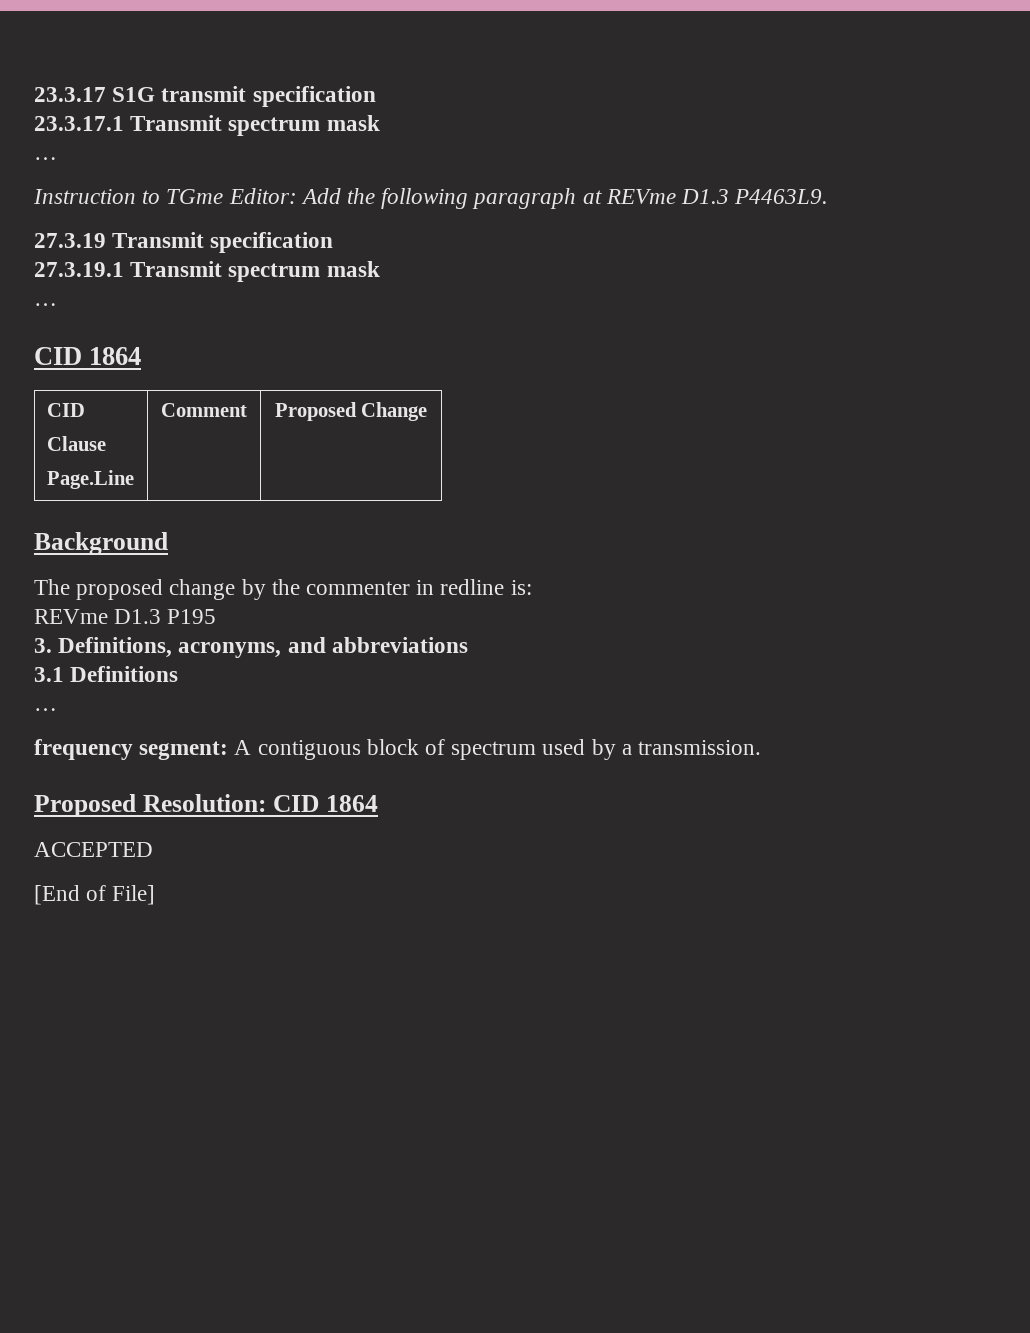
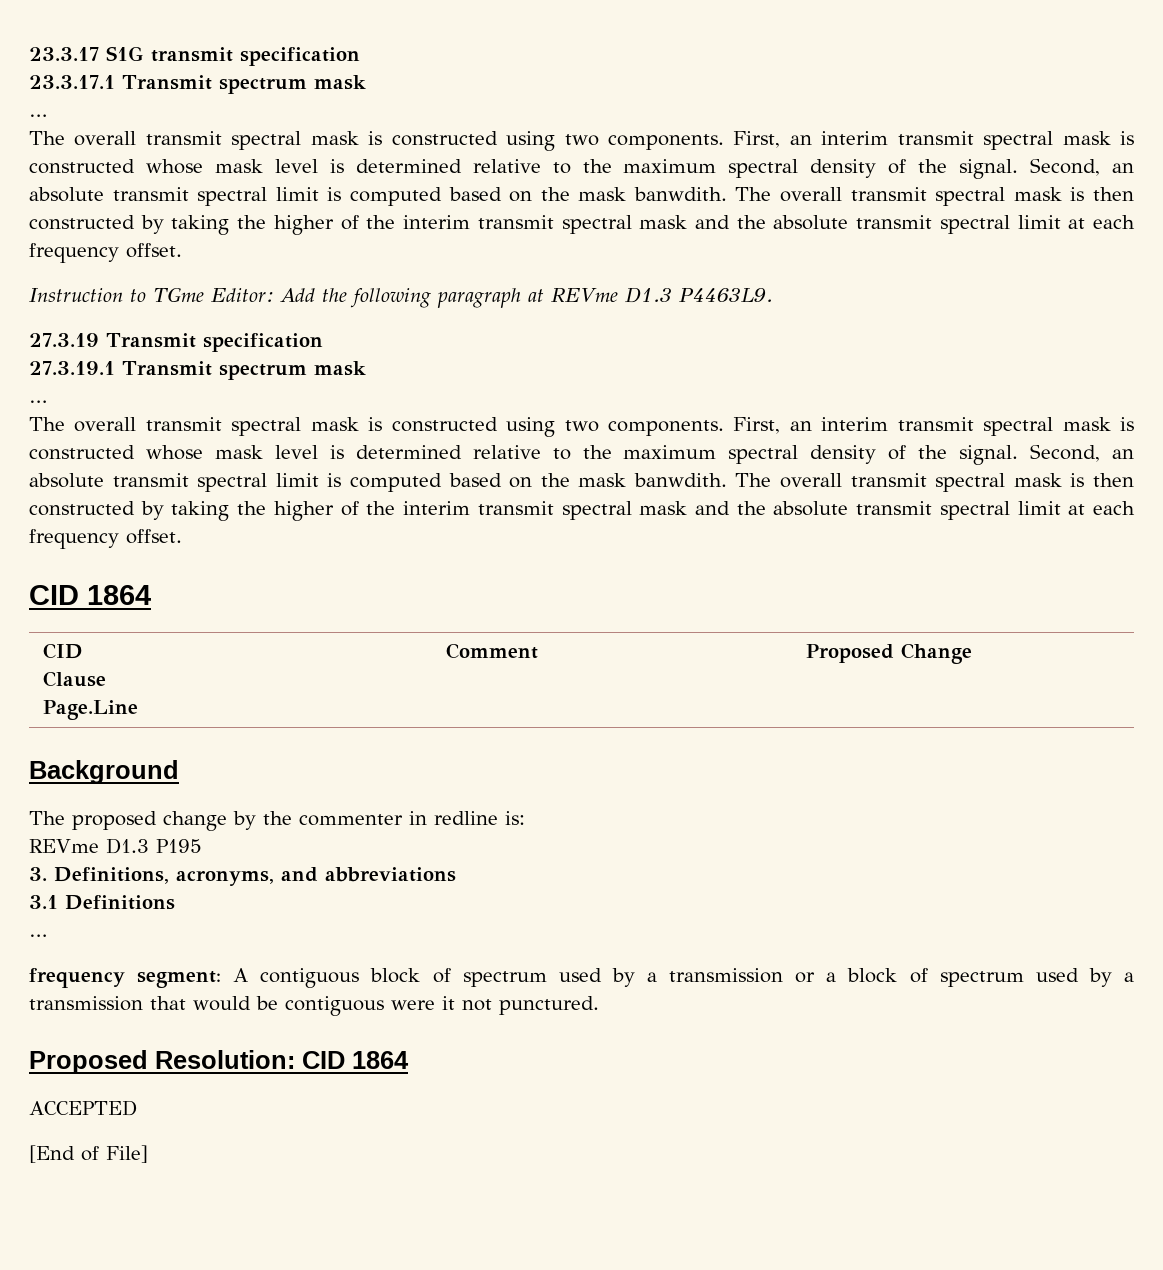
(57, 158) none -> [29,131,1134,151] [29,158,1134,179] [29,187,1134,206] [29,215,1135,235] [29,243,182,263] // The overall transmit spectral mask is constructed using two components. First, an interim transmit spectral mask is constructed whose mask level is determined relative to the maximum spectral density of the signal. Second, an absolute transmit spectral limit is computed based on the mask banwdith. The overall transmit spectral mask is then constructed by taking the higher of the interim transmit spectral mask and the absolute transmit spectral limit at each frequency offset.
(57, 304) none -> [29,417,1134,437] [29,444,1134,465] [29,473,1134,492] [29,501,1135,521] [29,529,182,549] // The overall transmit spectral mask is constructed using two components. First, an interim transmit spectral mask is constructed whose mask level is determined relative to the maximum spectral density of the signal. Second, an absolute transmit spectral limit is computed based on the mask banwdith. The overall transmit spectral mask is then constructed by taking the higher of the interim transmit spectral mask and the absolute transmit spectral limit at each frequency offset.
[638,740,762,755] transmission. -> [669,968,1134,987] [29,996,599,1016] transmission or a block of spectrum used by a transmission that would be contiguous were it not punctured.

